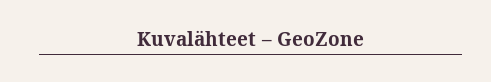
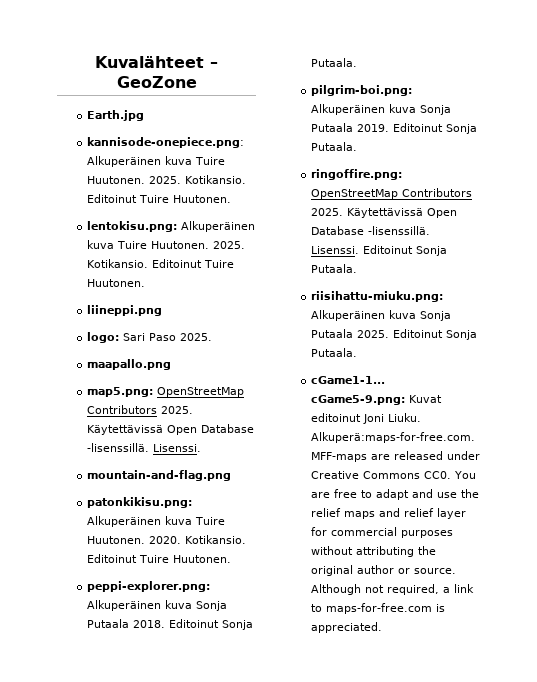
(364, 39) none -> [86,110,144,121] [86,137,244,148] [86,156,225,167] [86,175,246,184] [86,194,231,203] [86,221,255,232] [86,240,245,249] [86,259,234,268] [86,279,145,287] [86,305,162,316] [86,332,212,343] [86,359,171,370] [86,387,244,397] [86,405,193,414] [86,424,254,435] [86,443,201,452] [86,470,231,481] [86,497,192,508] [86,516,225,527] [86,535,246,544] [86,554,231,563] [86,581,210,592] [86,600,227,611] [86,619,253,630] [310,58,357,67] [310,85,412,96] [310,104,451,115] [310,123,477,134] [310,142,357,151] [310,169,402,180] [310,188,472,199] [310,208,457,218] [310,226,430,235] [310,245,447,256] [310,264,357,273] [310,291,443,302] [310,310,451,321] [310,329,477,340] [310,348,357,357] [310,376,385,384] [310,395,442,405] [310,413,421,424] [310,432,475,443] [310,451,480,462] [310,471,476,479] [310,489,479,500] [310,508,466,519] [310,527,453,538] [310,546,436,557] [310,565,456,576] [310,584,474,595] [310,603,445,614] [310,622,382,633] // Earth.jpg // kannisode-onepiece.png: Alkuperäinen kuva Tuire Huutonen. 2025. Kotikansio. Editoinut Tuire Huutonen. // lentokisu.png: Alkuperäinen kuva Tuire Huutonen. 2025. Kotikansio. Editoinut Tuire Huutonen. // liineppi.png // logo: Sari Paso 2025. // maapallo.png // map5.png: OpenStreetMap Contributors 2025. Käytettävissä Open Database -lisenssillä. Lisenssi. // mountain-and-flag.png // patonkikisu.png: Alkuperäinen kuva Tuire Huutonen. 2020. Kotikansio. Editoinut Tuire Huutonen. // peppi-explorer.png: Alkuperäinen kuva Sonja Putaala 2018. Editoinut Sonja Putaala. // pilgrim-boi.png: Alkuperäinen kuva Sonja Putaala 2019. Editoinut Sonja Putaala. // ringoffire.png: OpenStreetMap Contributors 2025. Käytettävissä Open Database -lisenssillä. Lisenssi. Editoinut Sonja Putaala. // riisihattu-miuku.png: Alkuperäinen kuva Sonja Putaala 2025. Editoinut Sonja Putaala. // cGame1-1... cGame5-9.png: Kuvat editoinut Joni Liuku. Alkuperä:maps-for-free.com. MFF-maps are released under Creative Commons CC0. You are free to adapt and use the relief maps and relief layer for commercial purposes without attributing the original author or source. Although not required, a link to maps-for-free.com is appreciated.

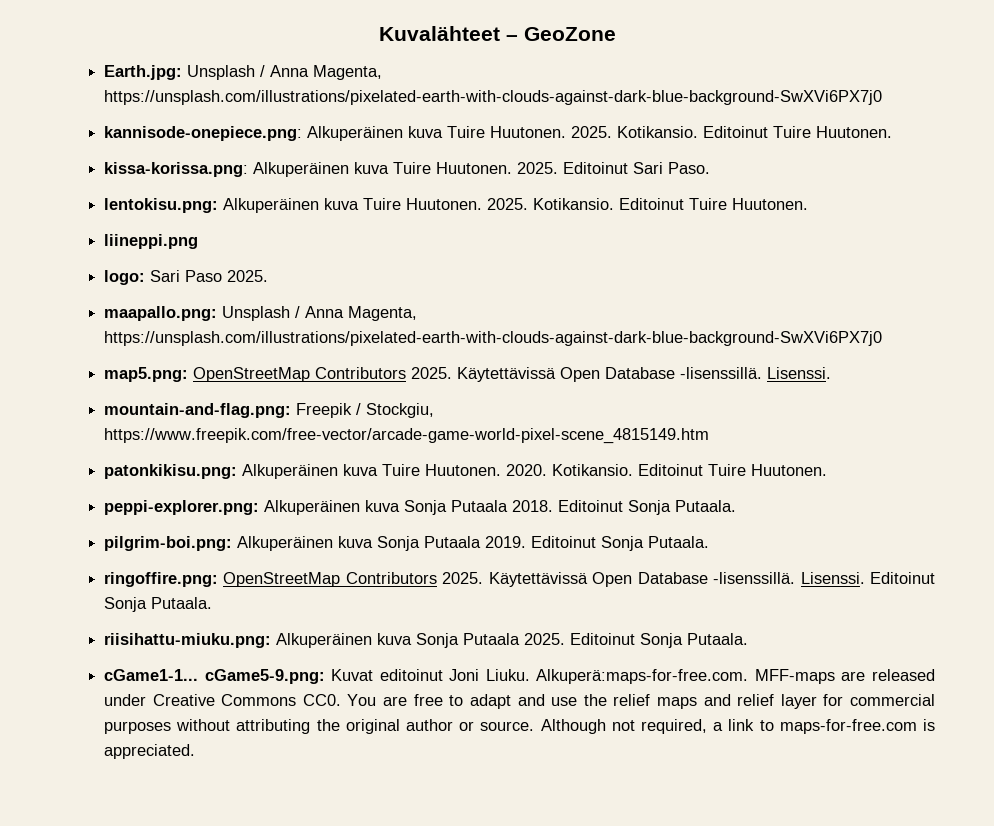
[86,110,144,121] Earth.jpg -> [104,65,383,80] [104,90,883,105] Earth.jpg: Unsplash / Anna Magenta, https://unsplash.com/illustrations/pixelated-earth-with-clouds-against-dark-blue-background-SwXVi6PX7j0
(231, 199) none -> [104,162,711,177] // kissa-korissa.png: Alkuperäinen kuva Tuire Huutonen. 2025. Editoinut Sari Paso.
[86,359,171,370] maapallo.png -> [104,306,418,321] [104,331,883,346] maapallo.png: Unsplash / Anna Magenta, https://unsplash.com/illustrations/pixelated-earth-with-clouds-against-dark-blue-background-SwXVi6PX7j0
[86,470,231,481] mountain-and-flag.png -> [104,403,435,418] [104,428,710,444] mountain-and-flag.png: Freepik / Stockgiu, https://www.freepik.com/free-vector/arcade-game-world-pixel-scene_4815149.htm

